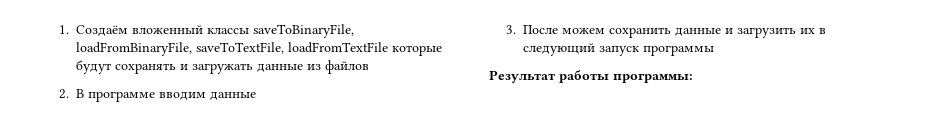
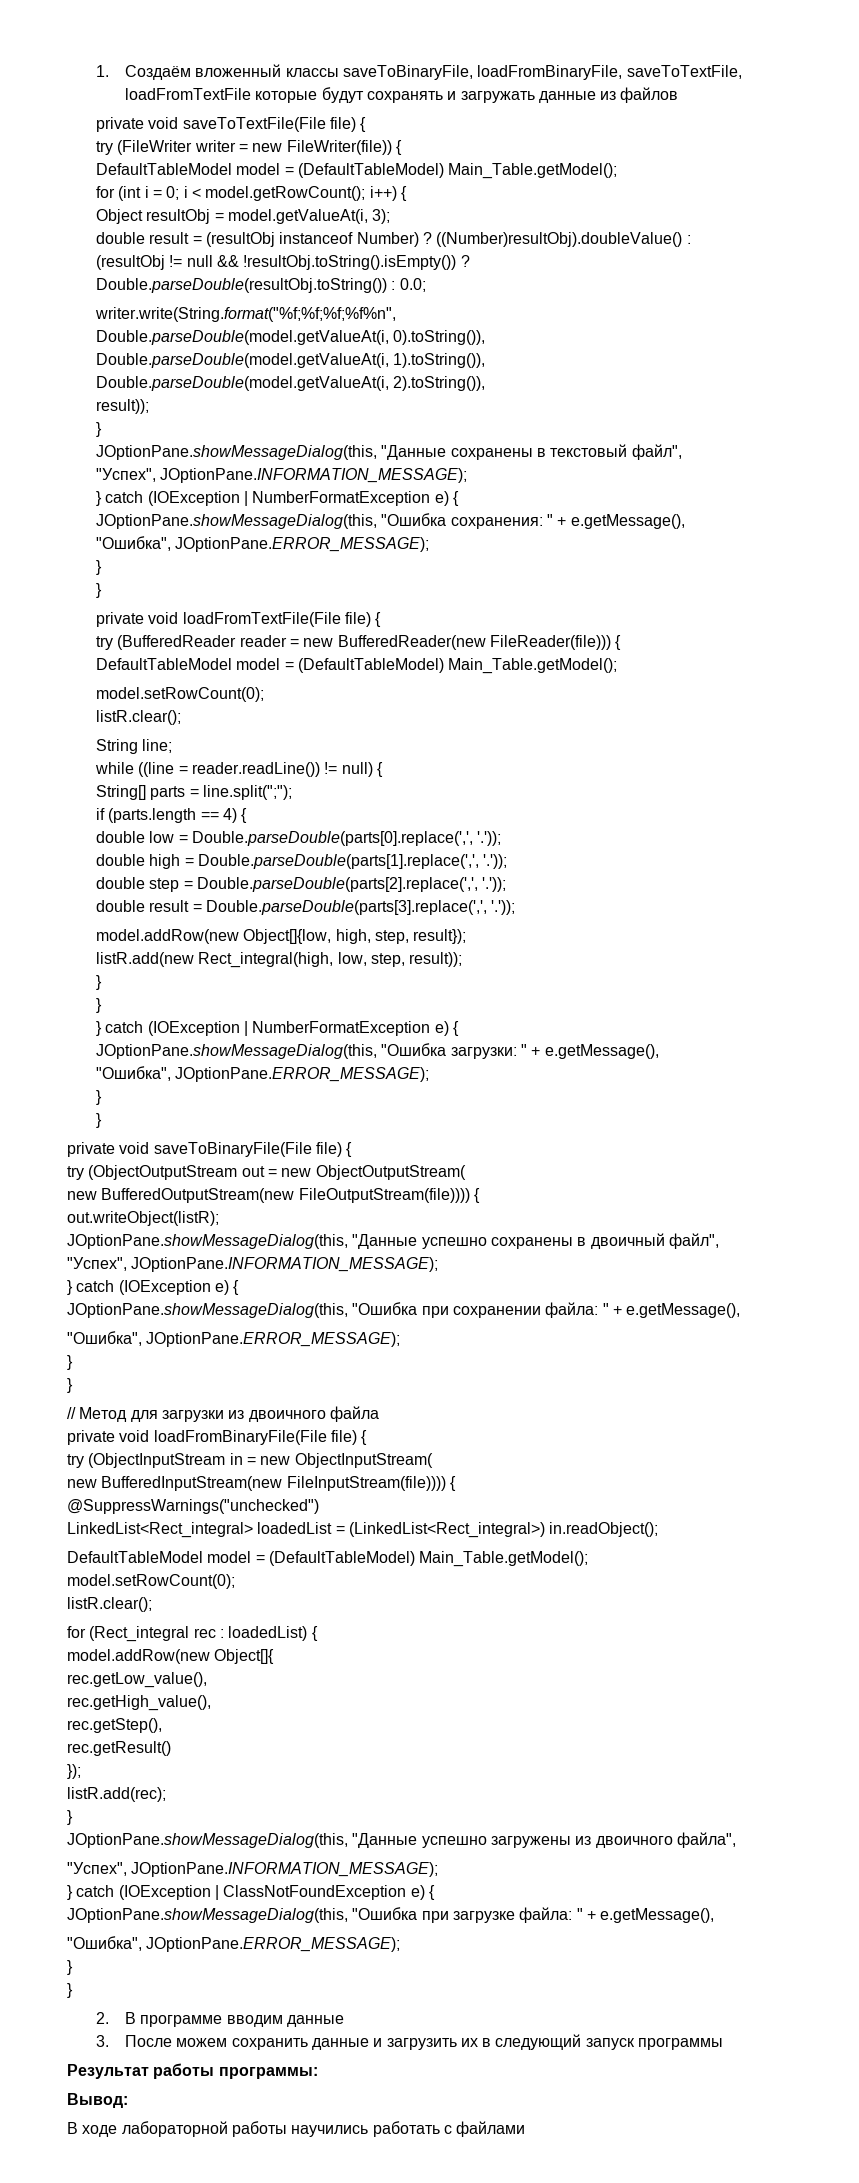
(369, 67) none -> [95,117,367,132] [95,140,402,155] [95,163,618,179] [95,186,407,201] [95,209,391,224] [95,232,691,247] [95,255,470,270] [95,278,426,293] [94,307,396,322] [95,330,486,345] [95,353,486,368] [95,376,486,391] [95,399,149,414] [95,422,102,437] [95,444,682,460] [95,468,468,483] [95,491,459,506] [95,513,685,529] [95,536,430,552] [95,560,102,575] [95,583,102,598] [95,612,382,627] [95,635,622,650] [95,658,618,674] [95,687,264,702] [95,710,181,725] [95,739,173,754] [94,762,383,777] [95,785,292,800] [95,808,248,823] [95,831,502,846] [95,854,508,869] [95,877,507,892] [95,900,516,915] [95,929,467,944] [95,952,463,968] [95,975,102,990] [95,998,102,1013] [95,1021,459,1036] [95,1043,659,1059] [95,1066,430,1082] [95,1090,102,1105] [95,1113,102,1128] [67,1142,353,1157] [67,1165,466,1180] [67,1188,480,1203] [67,1211,219,1226] [67,1233,719,1249] [67,1257,439,1272] [67,1280,240,1295] [67,1302,741,1318] [67,1331,401,1347] [67,1355,73,1370] [67,1378,73,1393] [67,1406,379,1422] [67,1430,368,1445] [67,1453,433,1468] [67,1476,456,1491] [67,1499,319,1514] [67,1522,659,1538] [67,1551,589,1567] [67,1574,235,1589] [67,1597,152,1612] [67,1626,318,1642] [67,1649,275,1664] [67,1672,207,1688] [67,1695,211,1711] [67,1718,162,1733] [67,1741,171,1756] [67,1764,81,1779] [67,1787,166,1802] [67,1810,73,1825] [67,1832,736,1848] [67,1862,439,1877] [67,1885,435,1900] [67,1907,715,1923] [67,1936,401,1952] [67,1960,73,1975] [67,1983,73,1998] // private void saveToTextFile(File file) { // try (FileWriter writer = new FileWriter(file)) { // DefaultTableModel model = (DefaultTableModel) Main_Table.getModel(); // for (int i = 0; i < model.getRowCount(); i++) { // Object resultObj = model.getValueAt(i, 3); // double result = (resultObj instanceof Number) ? ((Number)resultObj).doubleValue() : // (resultObj != null && !resultObj.toString().isEmpty()) ? // Double.parseDouble(resultObj.toString()) : 0.0; // writer.write(String.format("%f;%f;%f;%f%n", // Double.parseDouble(model.getValueAt(i, 0).toString()), // Double.parseDouble(model.getValueAt(i, 1).toString()), // Double.parseDouble(model.getValueAt(i, 2).toString()), // result)); // } // JOptionPane.showMessageDialog(this, "Данные сохранены в текстовый файл", // "Успех", JOptionPane.INFORMATION_MESSAGE); // } catch (IOException | NumberFormatException e) { // JOptionPane.showMessageDialog(this, "Ошибка сохранения: " + e.getMessage(), // "Ошибка", JOptionPane.ERROR_MESSAGE); // } // } // private void loadFromTextFile(File file) { // try (BufferedReader reader = new BufferedReader(new FileReader(file))) { // DefaultTableModel model = (DefaultTableModel) Main_Table.getModel(); // model.setRowCount(0); // listR.clear(); // String line; // while ((line = reader.readLine()) != null) { // String[] parts = line.split(";"); // if (parts.length == 4) { // double low = Double.parseDouble(parts[0].replace(',', '.')); // double high = Double.parseDouble(parts[1].replace(',', '.')); // double step = Double.parseDouble(parts[2].replace(',', '.')); // double result = Double.parseDouble(parts[3].replace(',', '.')); // model.addRow(new Object[]{low, high, step, result}); // listR.add(new Rect_integral(high, low, step, result)); // } // } // } catch (IOException | NumberFormatException e) { // JOptionPane.showMessageDialog(this, "Ошибка загрузки: " + e.getMessage(), // "Ошибка", JOptionPane.ERROR_MESSAGE); // } // } // private void saveToBinaryFile(File file) { // try (ObjectOutputStream out = new ObjectOutputStream( // new BufferedOutputStream(new FileOutputStream(file)))) { // out.writeObject(listR); // JOptionPane.showMessageDialog(this, "Данные успешно сохранены в двоичный файл", // "Успех", JOptionPane.INFORMATION_MESSAGE); // } catch (IOException e) { // JOptionPane.showMessageDialog(this, "Ошибка при сохранении файла: " + e.getMessage(), // "Ошибка", JOptionPane.ERROR_MESSAGE); // } // } // // Метод для загрузки из двоичного файла // private void loadFromBinaryFile(File file) { // try (ObjectInputStream in = new ObjectInputStream( // new BufferedInputStream(new FileInputStream(file)))) { // @SuppressWarnings("unchecked") // LinkedList<Rect_integral> loadedList = (LinkedList<Rect_integral>) in.readObject(); // DefaultTableModel model = (DefaultTableModel) Main_Table.getModel(); // model.setRowCount(0); // listR.clear(); // for (Rect_integral rec : loadedList) { // model.addRow(new Object[]{ // rec.getLow_value(), // rec.getHigh_value(), // rec.getStep(), // rec.getResult() // }); // listR.add(rec); // } // JOptionPane.showMessageDialog(this, "Данные успешно загружены из двоичного файла", // "Успех", JOptionPane.INFORMATION_MESSAGE); // } catch (IOException | ClassNotFoundException e) { // JOptionPane.showMessageDialog(this, "Ошибка при загрузке файла: " + e.getMessage(), // "Ошибка", JOptionPane.ERROR_MESSAGE); // } // }
(693, 78) none -> [67,2093,128,2108] [67,2121,526,2137] // Вывод: // В ходе лабораторной работы научились работать с файлами

